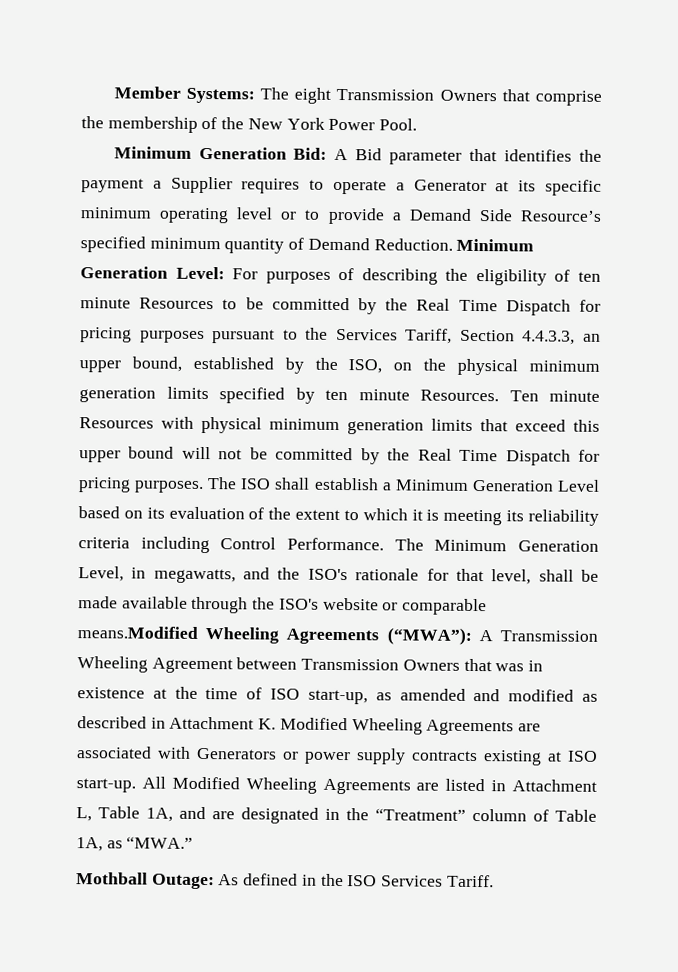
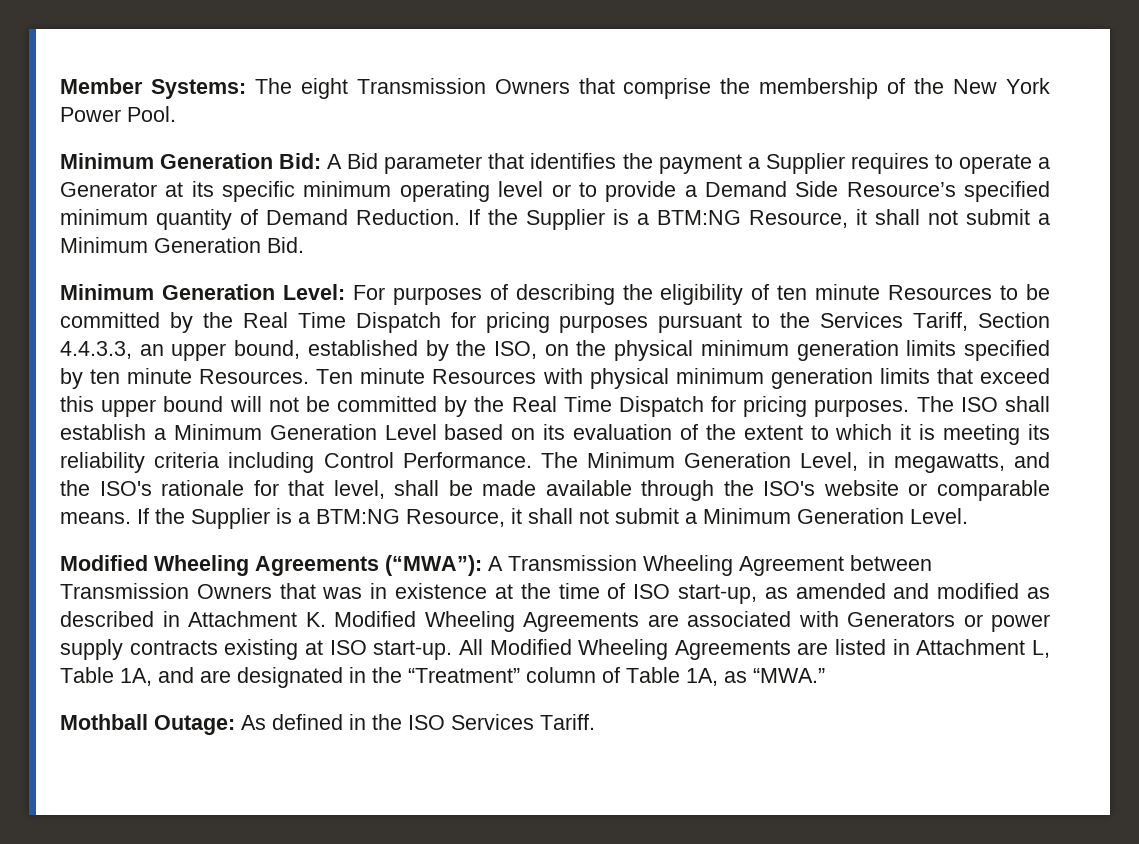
(453, 244) none -> [468,209,1050,230] [60,237,304,253] If the Supplier is a BTM:NG Resource, it shall not submit a Minimum Generation Bid. //
[77,626,198,639] means.Modified -> [60,508,968,529] [60,555,148,571] means. If the Supplier is a BTM:NG Resource, it shall not submit a Minimum Generation Level. // Modified

